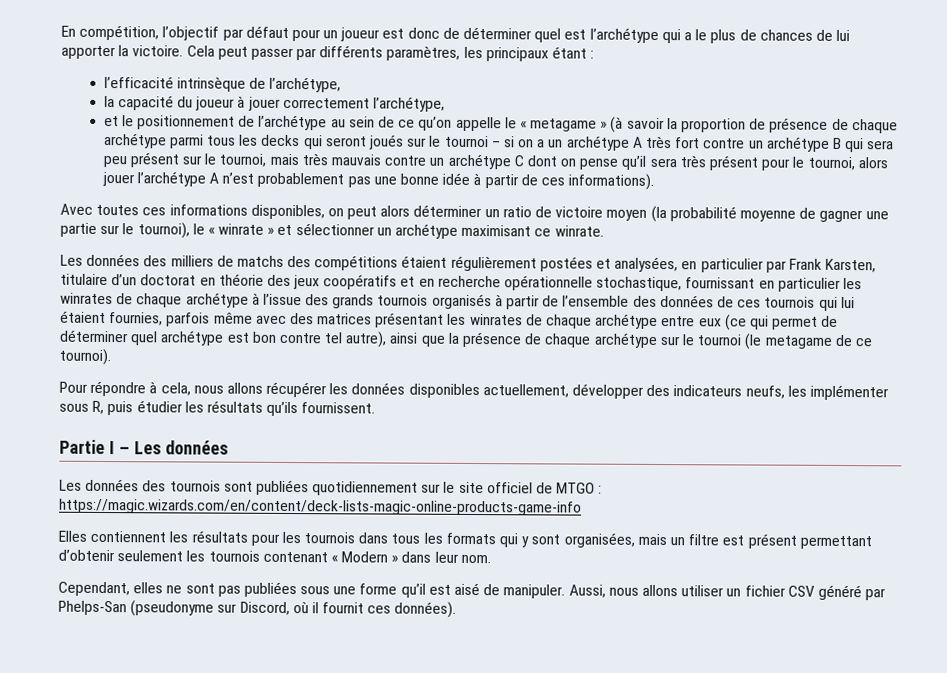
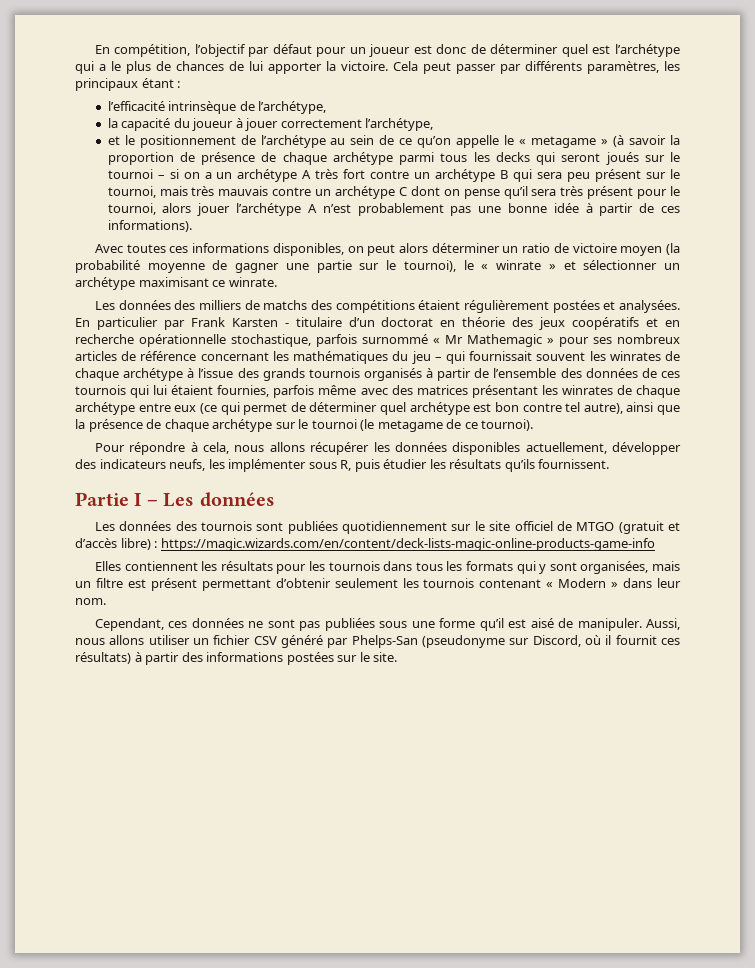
[614,256,698,273] analysées, en -> [619,300,680,313] [75,318,90,327] analysées. En
[825,258,877,273] Karsten, -> [231,318,289,327] Karsten -
[685,277,841,292] fournissant en particulier -> [316,334,680,347] [75,351,586,364] parfois surnommé « Mr Mathemagic » pour ses nombreux articles de référence concernant les mathématiques du jeu – qui fournissait souvent
(596, 488) none -> [618,521,680,534] [75,538,151,550] (gratuit et d’accès libre)
[133,582,164,594] elles -> [168,618,244,628] ces données
[394,601,457,618] données). -> [75,652,398,665] résultats) à partir des informations postées sur le site.

